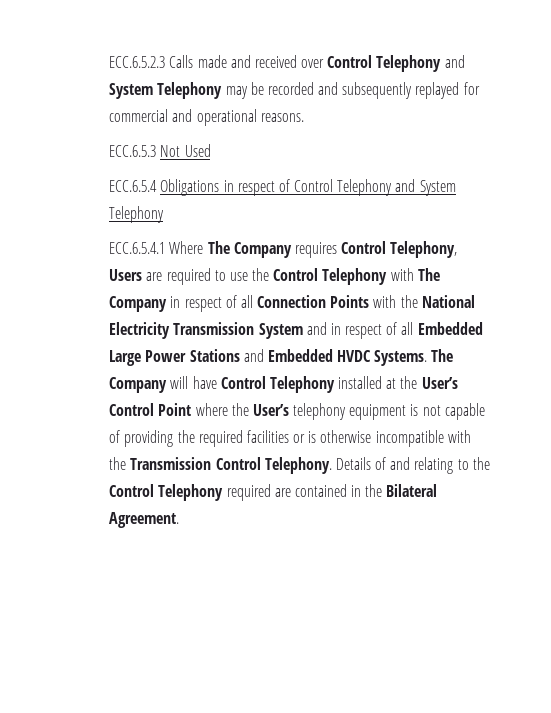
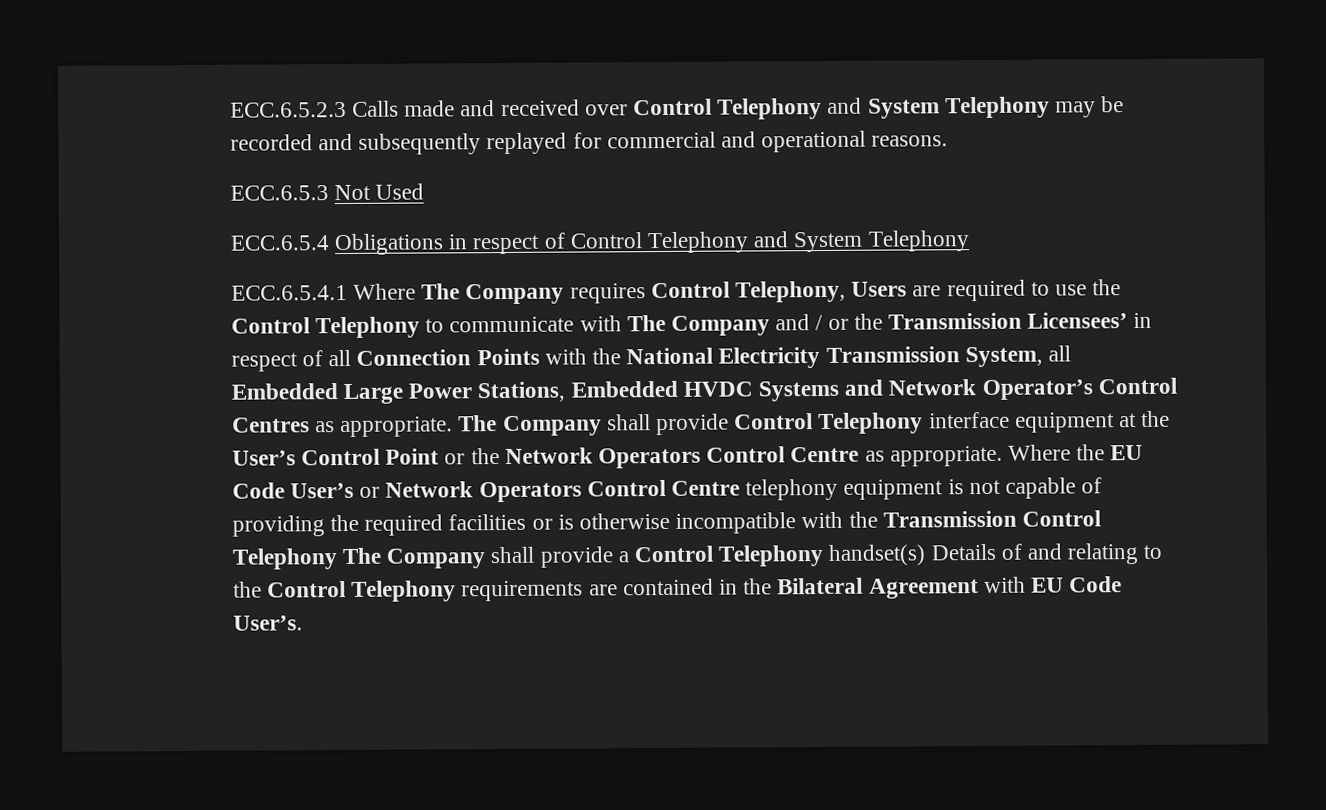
(388, 276) none -> [425,316,575,333] to communicate
(168, 304) none -> [775,312,1129,331] and / or the Transmission Licensees’
[258,322,483,339] [109,349,454,366] [109,376,383,393] System and in respect of all Embedded Large Power Stations and Embedded HVDC Systems. The Company will have Control Telephony installed -> [964,345,1071,368] [230,377,1177,405] [231,411,1115,438] System, all Embedded Large Power Stations, Embedded HVDC Systems and Network Operator’s Control Centres as appropriate. The Company shall provide Control Telephony interface equipment
[195,403,289,416] where the User’s -> [444,444,1144,469] [231,479,740,503] or the Network Operators Control Centre as appropriate. Where the EU Code User’s or Network Operators Control Centre
[264,457,332,474] Telephony. -> [231,544,927,570] Telephony The Company shall provide a Control Telephony handset(s)
[226,484,271,501] required -> [461,580,584,602] requirements
[109,512,180,528] Agreement. -> [868,576,1123,599] [232,615,303,631] Agreement with EU Code User’s.

